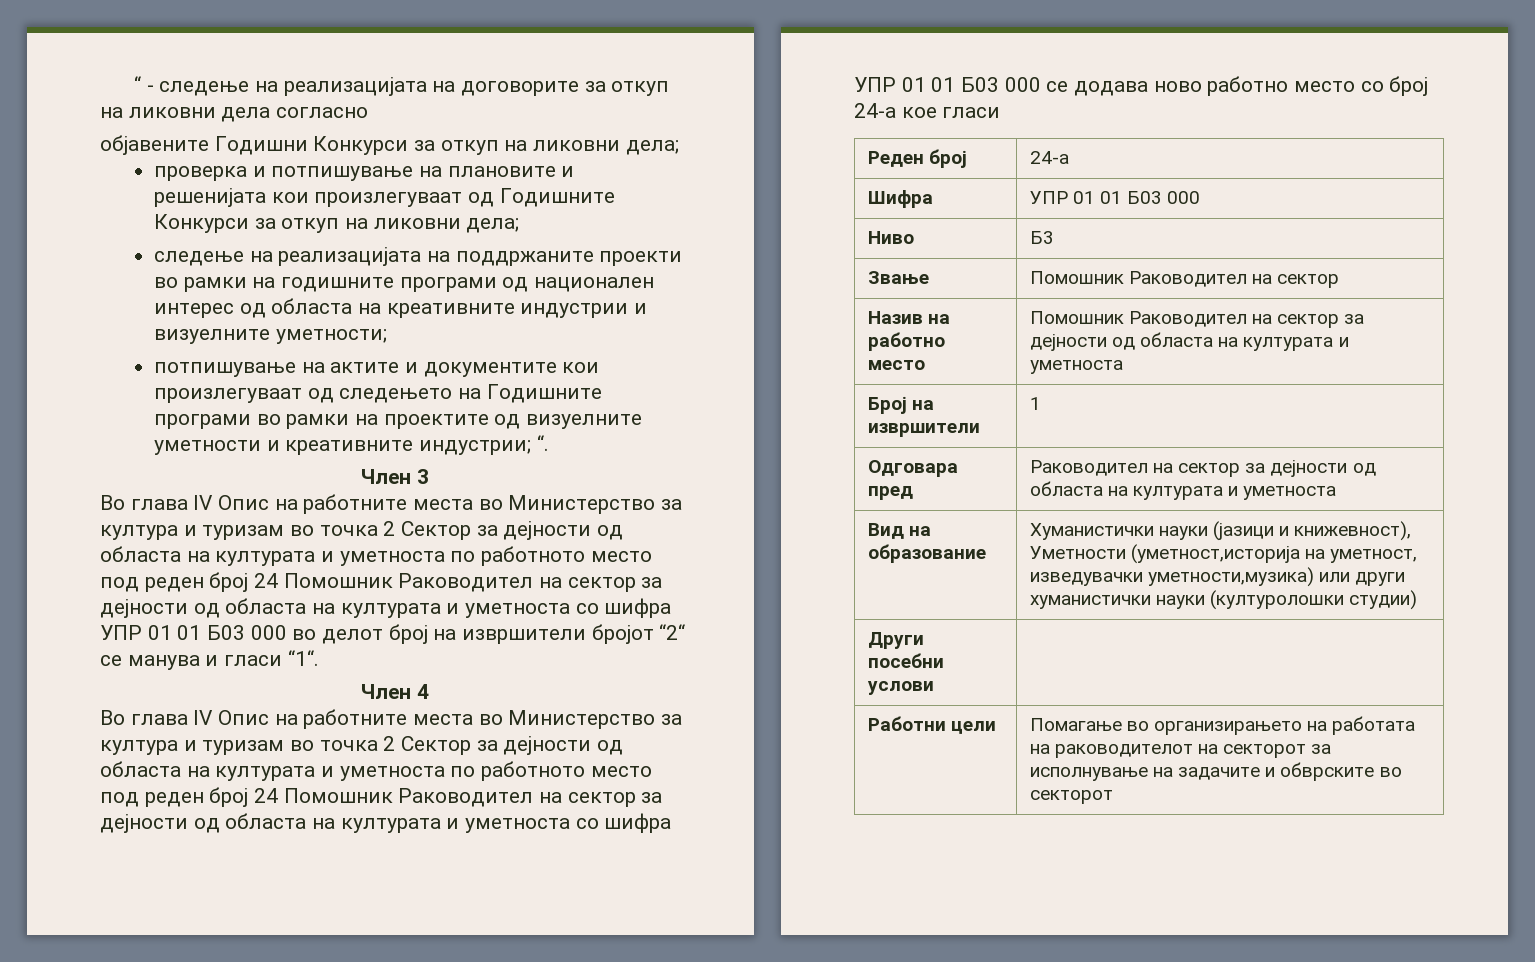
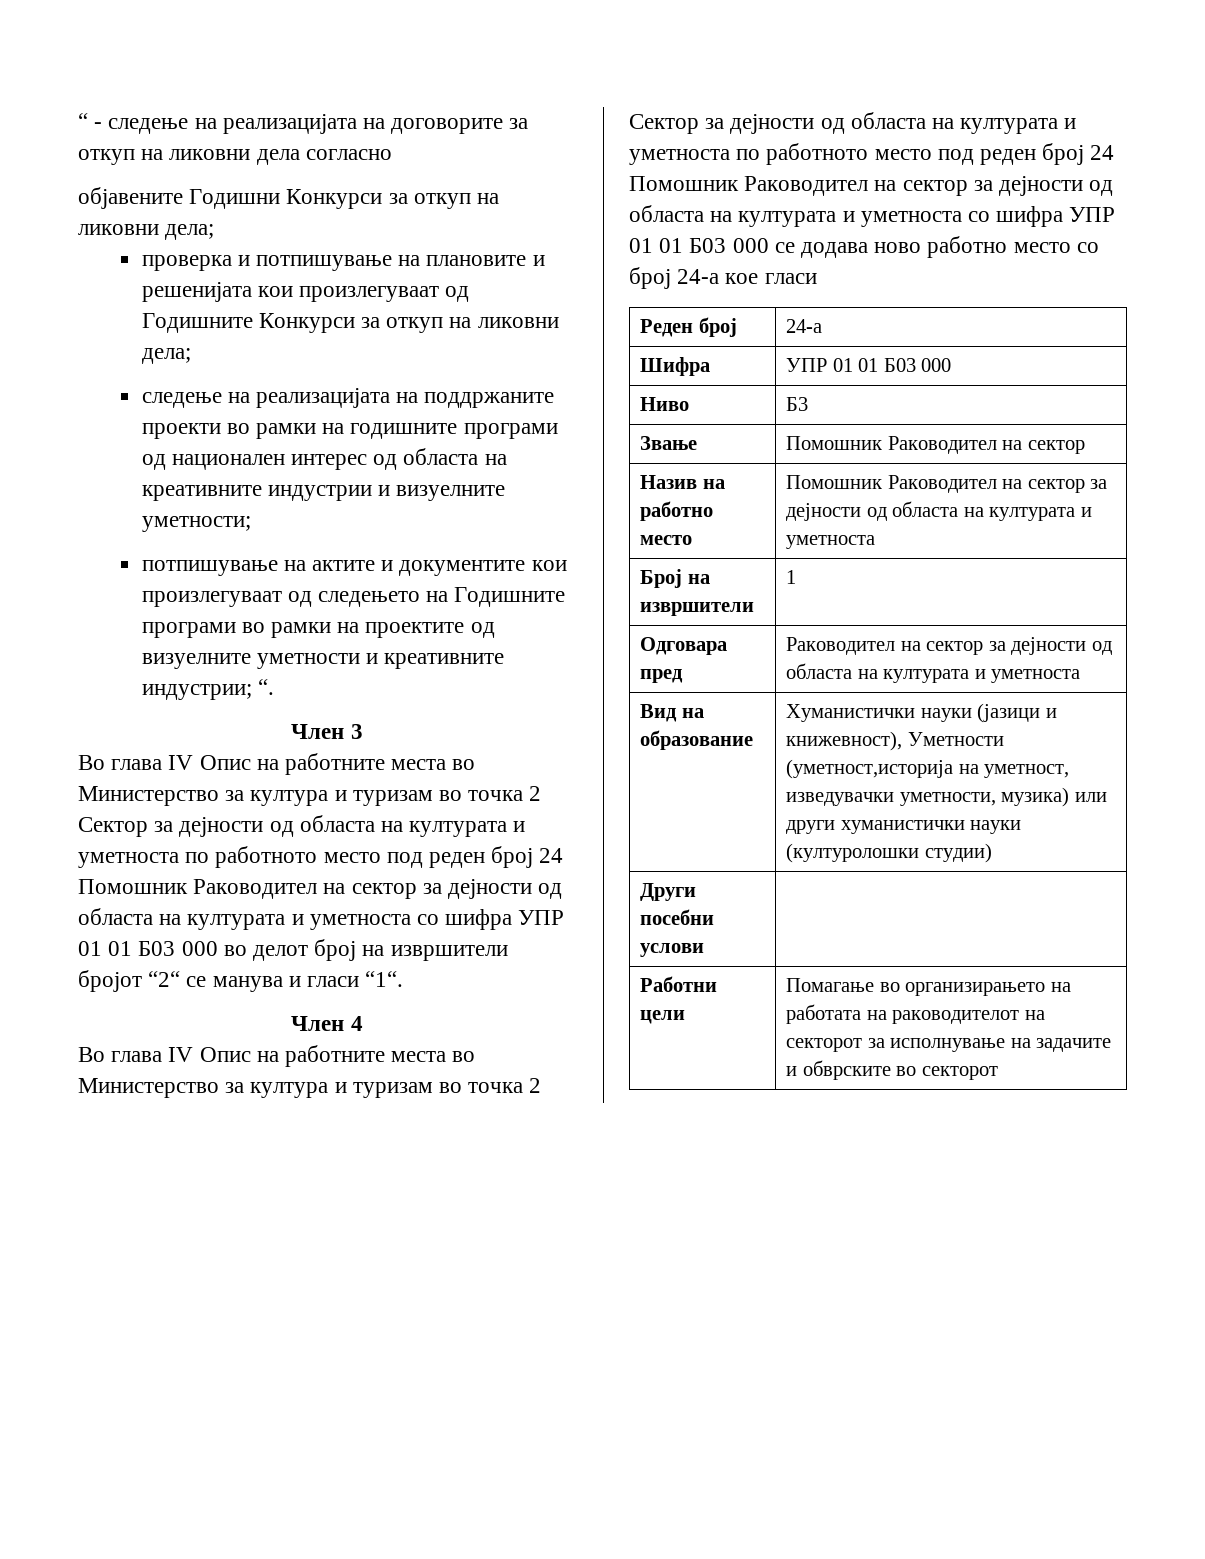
[1148,567,1315,587] уметности,музика) -> [899,787,1070,807] уметности, музика)

